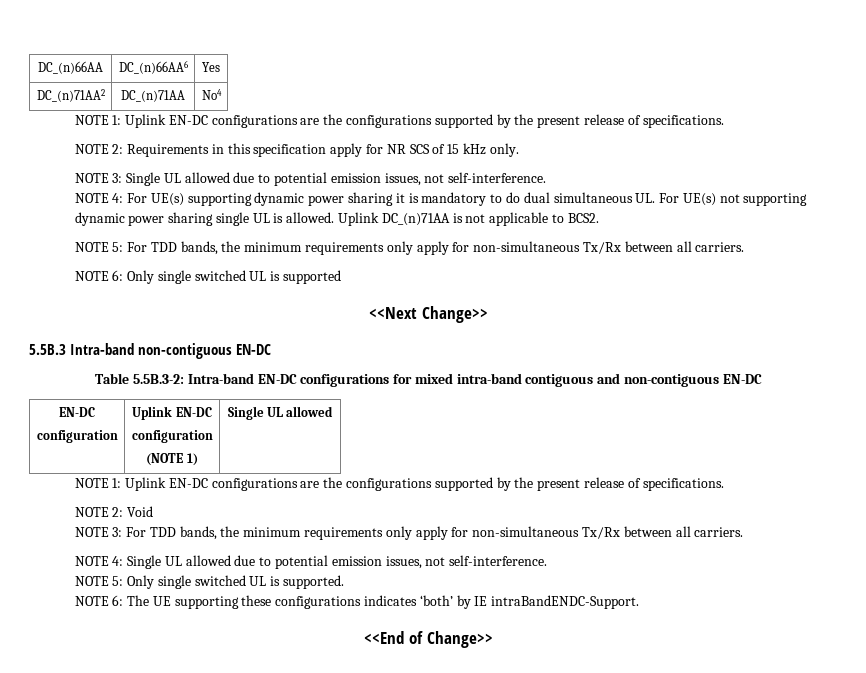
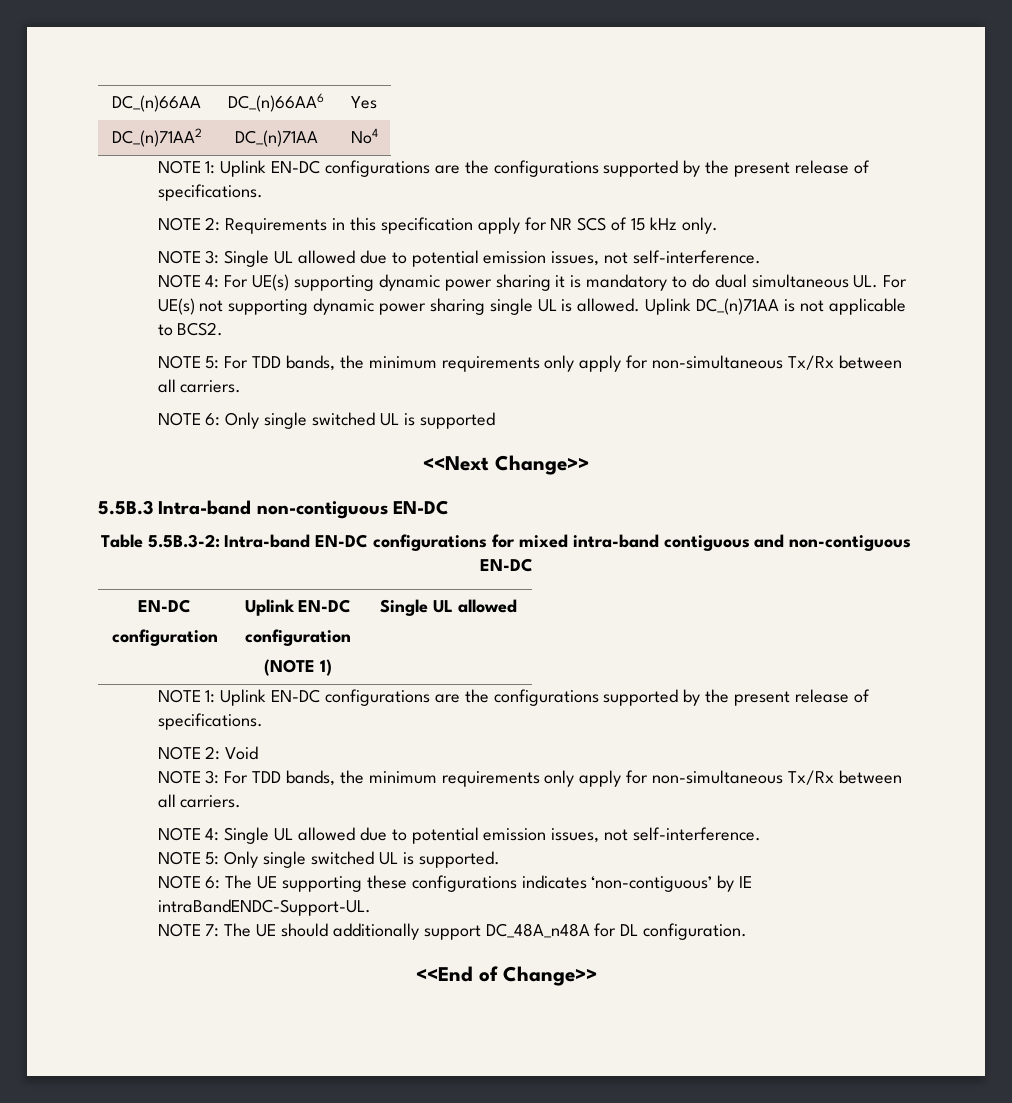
[419,595,453,606] ‘both’ -> [591,876,713,892] ‘non-contiguous’
[491,595,640,609] intraBandENDC-Support. -> [157,899,371,916] [157,923,748,940] intraBandENDC-Support-UL. // NOTE 7: The UE should additionally support DC_48A_n48A for DL configuration.

